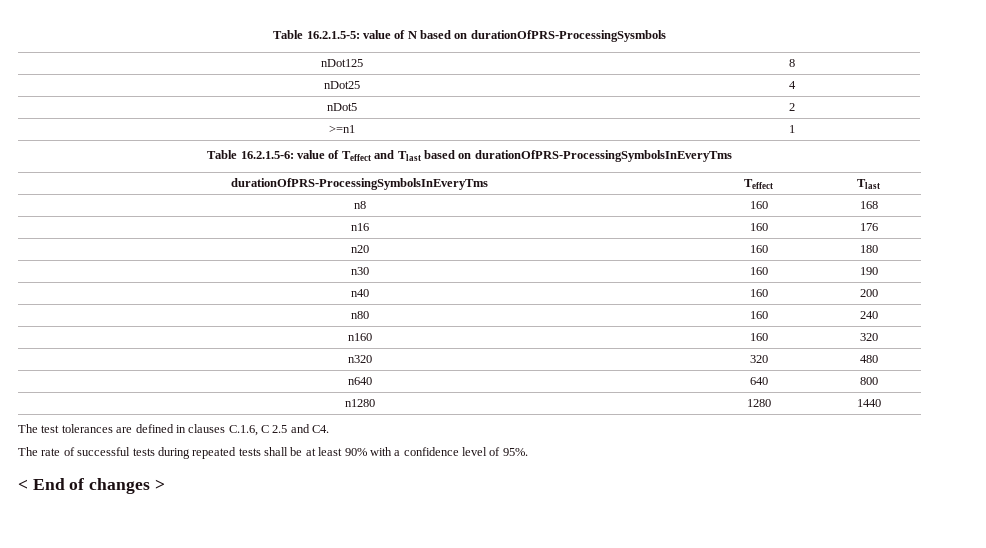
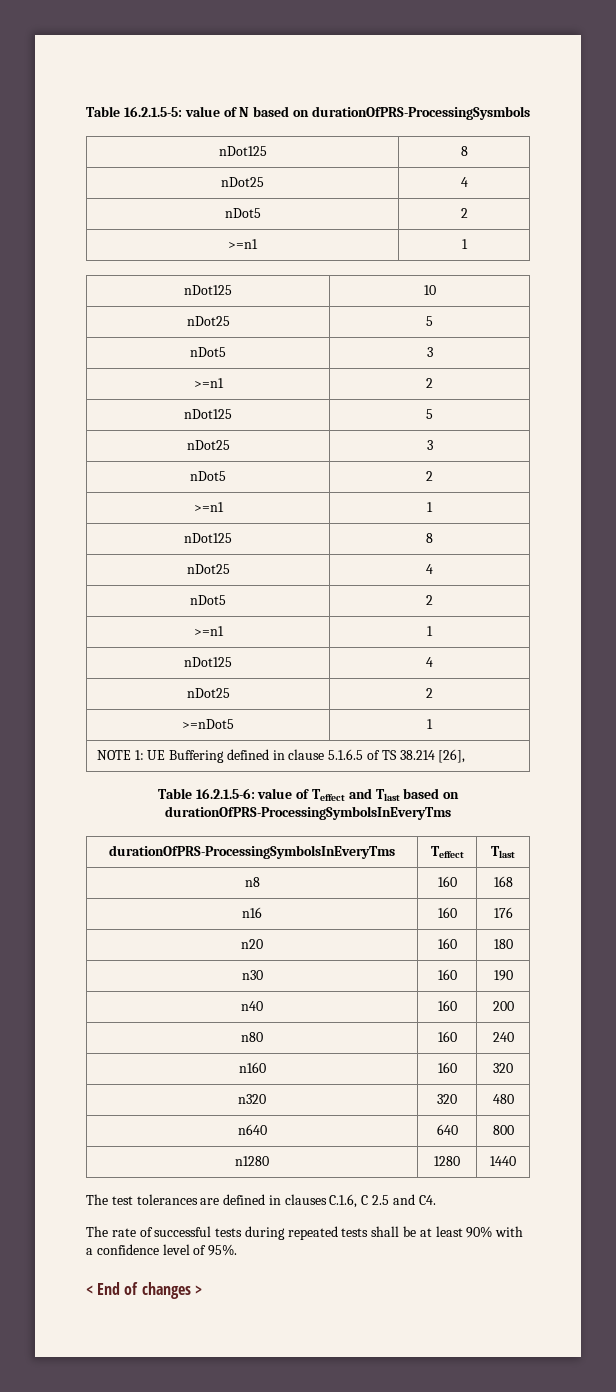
(795, 129) none -> [184,285,232,295] [423,285,436,295] [186,316,230,326] [426,316,433,326] [190,347,226,357] [426,347,433,357] [193,378,224,388] [426,378,433,388] [184,409,232,419] [426,409,433,419] [186,440,230,450] [426,440,433,450] [190,471,226,481] [426,471,433,481] [193,502,224,512] [427,502,433,512] [184,533,232,543] [426,533,433,543] [186,564,230,574] [426,564,433,574] [190,595,226,605] [426,595,433,605] [193,626,224,636] [427,626,433,636] [184,657,232,667] [426,657,433,667] [186,688,230,698] [426,688,433,698] [182,719,234,729] [427,719,433,729] [96,749,466,763] // nDot125 | 10 // nDot25 | 5 // nDot5 | 3 // >=n1 | 2 // nDot125 | 5 // nDot25 | 3 // nDot5 | 2 // >=n1 | 1 // nDot125 | 8 // nDot25 | 4 // nDot5 | 2 // >=n1 | 1 // nDot125 | 4 // nDot25 | 2 // >=nDot5 | 1 // NOTE 1: UE Buffering defined in clause 5.1.6.5 of TS 38.214 [26],

